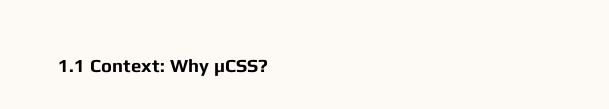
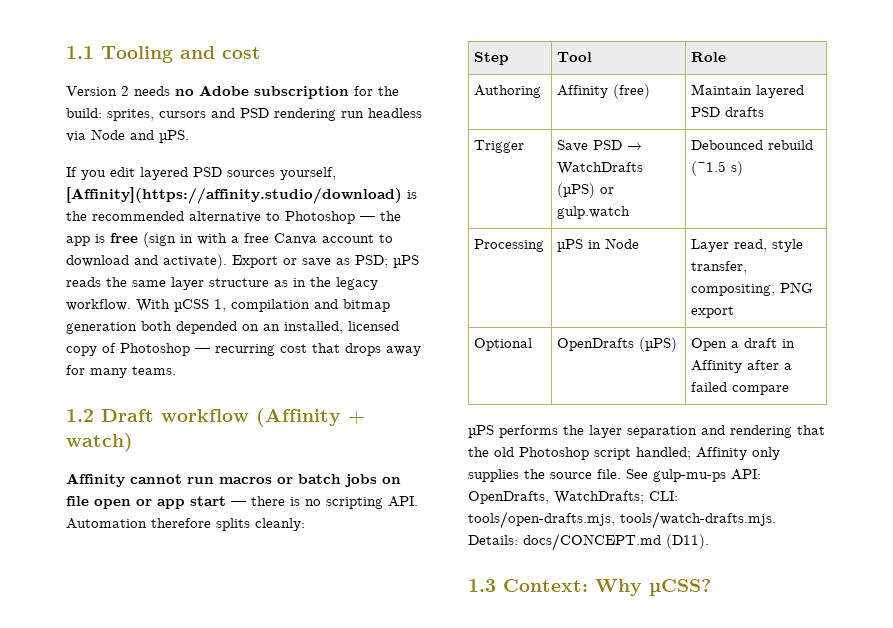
(85, 66) none -> [101,46,261,63] [66,85,399,99] [66,108,422,121] [66,129,189,143] [66,167,336,180] [66,187,417,204] [66,211,401,224] [66,232,393,247] [66,254,419,269] [66,277,378,290] [66,299,390,312] [66,321,399,334] [66,343,421,356] [66,365,176,378] [66,408,365,427] [66,433,133,452] [66,473,401,487] [66,496,418,509] [66,518,305,531] [474,52,510,65] [557,52,593,62] [691,52,727,62] [474,85,542,98] [557,84,651,99] [691,84,805,98] [691,107,765,117] [474,140,525,153] [557,140,643,152] [557,162,644,175] [557,183,615,198] [557,206,631,219] [691,140,814,150] [691,161,744,176] [474,239,545,252] [557,238,640,252] [691,239,804,252] [691,261,748,274] [691,282,814,296] [691,306,735,318] [474,338,533,351] [557,337,678,352] [691,338,796,351] [691,360,793,373] [691,382,790,395] [468,425,825,438] [468,447,780,460] [468,469,761,482] [468,491,678,504] [468,511,776,529] [468,533,709,551] [468,579,496,592] Tooling and cost // Version 2 needs no Adobe subscription for the build: sprites, cursors and PSD rendering run headless via Node and µPS. // If you edit layered PSD sources yourself, [Affinity](https://affinity.studio/download) is the recommended alternative to Photoshop — the app is free (sign in with a free Canva account to download and activate). Export or save as PSD; µPS reads the same layer structure as in the legacy workflow. With µCSS 1, compilation and bitmap generation both depended on an installed, licensed copy of Photoshop — recurring cost that drops away for many teams. // 1.2 Draft workflow (Affinity + watch) // Affinity cannot run macros or batch jobs on file open or app start — there is no scripting API. Automation therefore splits cleanly: // Step | Tool | Role // Authoring | Affinity (free) | Maintain layered PSD drafts // Trigger | Save PSD → WatchDrafts (µPS) or gulp.watch | Debounced rebuild (~1.5 s) // Processing | µPS in Node | Layer read, style transfer, compositing, PNG export // Optional | OpenDrafts (µPS) | Open a draft in Affinity after a failed compare // µPS performs the layer separation and rendering that the old Photoshop script handled; Affinity only supplies the source file. See gulp-mu-ps API: OpenDrafts, WatchDrafts; CLI: tools/open-drafts.mjs, tools/watch-drafts.mjs. Details: docs/CONCEPT.md (D11). // 1.3

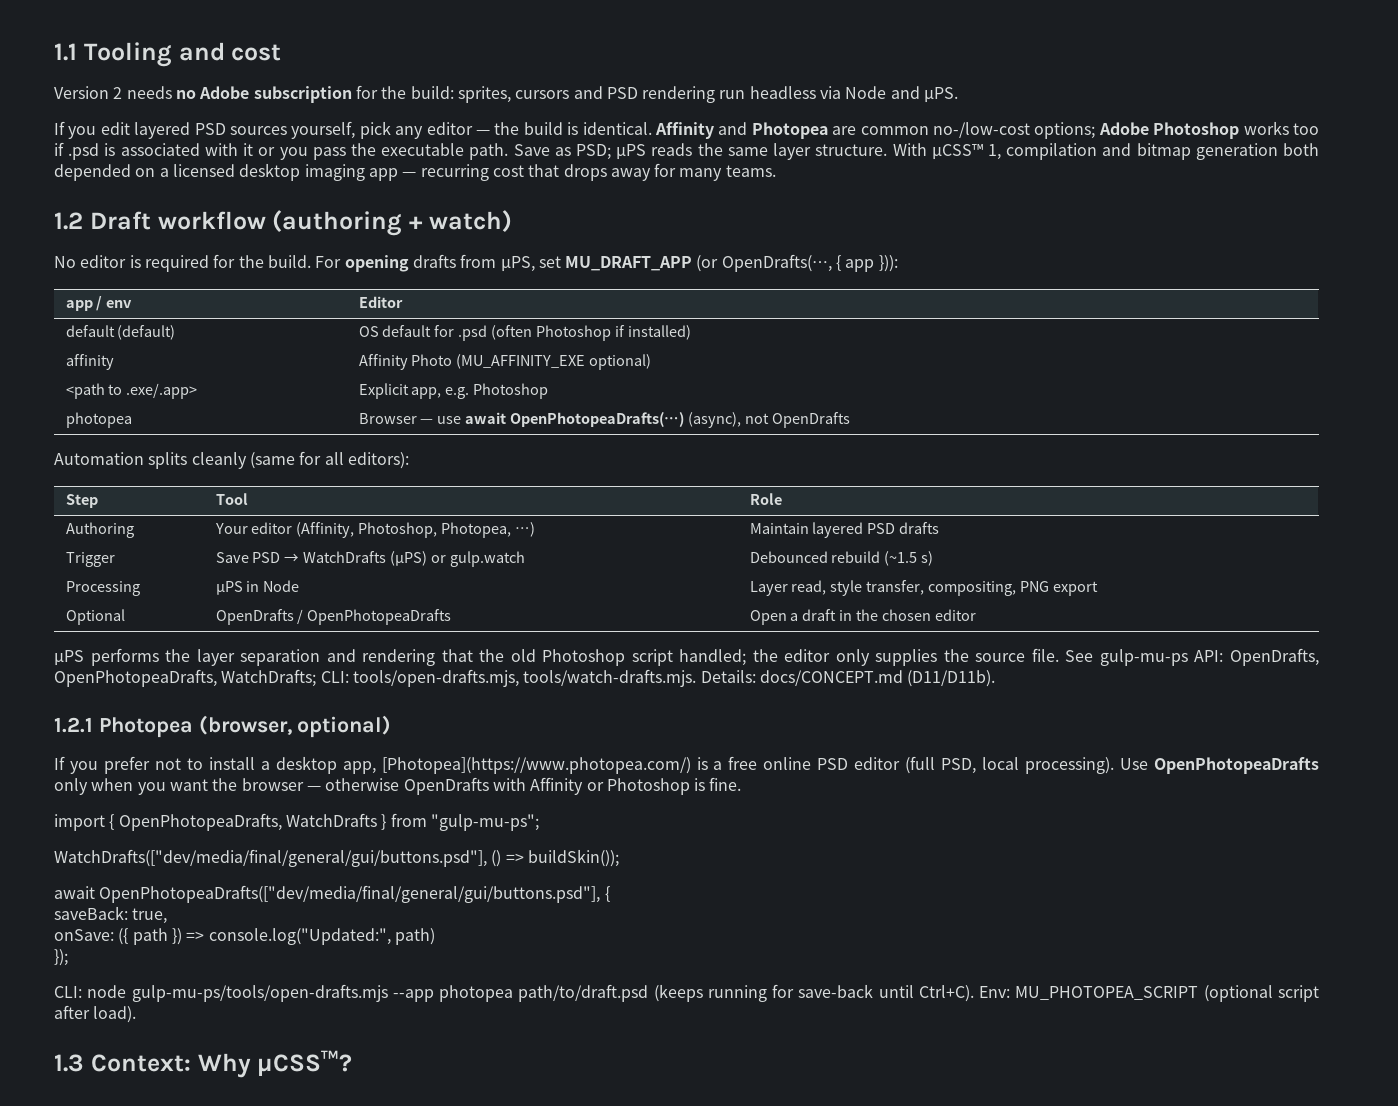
[66,187,417,204] [66,211,401,224] [66,232,393,247] [66,254,331,269] [Affinity](https://affinity.studio/download) is the recommended alternative to Photoshop — the app is free (sign in with a free Canva account to download and activate). Export or save -> [359,121,1319,139] [54,142,550,160] pick any editor — the build is identical. Affinity and Photopea are common no-/low-cost options; Adobe Photoshop works too if .psd is associated with it or you pass the executable path. Save
[209,277,378,290] [66,299,209,312] structure as in the legacy workflow. With µCSS -> [815,143,983,160] structure. With µCSS™
[263,321,399,334] [66,343,190,356] an installed, licensed copy of Photoshop -> [159,163,398,181] a licensed desktop imaging app
[256,408,341,427] (Affinity -> [272,210,403,236] (authoring
[66,473,401,487] [66,496,418,509] [66,518,305,531] [474,52,510,65] [557,52,593,62] [691,52,727,62] [474,85,542,98] [557,84,651,99] Affinity cannot run macros or batch jobs on file open or app start — there is no scripting API. Automation therefore splits cleanly: // Step | Tool | Role // Authoring | Affinity (free) -> [54,254,898,272] [65,296,133,311] [358,296,403,308] [65,325,176,340] [358,325,691,341] [65,354,114,370] [358,354,652,370] [65,383,198,399] [358,383,549,399] [65,412,132,428] [358,412,850,428] [54,451,409,469] [65,494,98,508] [215,493,248,505] [749,493,782,505] [65,522,134,538] [214,522,536,538] No editor is required for the build. For opening drafts from µPS, set MU_DRAFT_APP (or OpenDrafts(…, { app })): // app / env | Editor // default (default) | OS default for .psd (often Photoshop if installed) // affinity | Affinity Photo (MU_AFFINITY_EXE optional) // <path to .exe/.app> | Explicit app, e.g. Photoshop // photopea | Browser — use await OpenPhotopeaDrafts(…) (async), not OpenDrafts // Automation splits cleanly (same for all editors): // Step | Tool | Role // Authoring | Your editor (Affinity, Photoshop, Photopea, …)
[639,337,678,352] (µPS) -> [297,609,452,625] / OpenPhotopeaDrafts
[691,360,793,373] [691,382,790,395] Affinity after a failed compare -> [856,609,977,621] the chosen editor
[696,447,747,460] Affinity -> [752,649,831,662] the editor
(549, 497) none -> [54,669,217,687] OpenPhotopeaDrafts,
[666,534,709,549] (D11). -> [907,670,996,687] [54,715,392,738] [54,756,1320,774] [54,777,742,795] [54,813,539,831] [54,849,619,867] [54,885,610,903] [54,906,168,924] [54,928,435,945] [54,949,68,966] [54,984,1319,1002] [54,1005,137,1023] (D11/D11b). // 1.2.1 Photopea (browser, optional) // If you prefer not to install a desktop app, [Photopea](https://www.photopea.com/) is a free online PSD editor (full PSD, local processing). Use OpenPhotopeaDrafts only when you want the browser — otherwise OpenDrafts with Affinity or Photoshop is fine. // import { OpenPhotopeaDrafts, WatchDrafts } from "gulp-mu-ps"; // WatchDrafts(["dev/media/final/general/gui/buttons.psd"], () => buildSkin()); // await OpenPhotopeaDrafts(["dev/media/final/general/gui/buttons.psd"], { // saveBack: true, // onSave: ({ path }) => console.log("Updated:", path) // }); // CLI: node gulp-mu-ps/tools/open-drafts.mjs --app photopea path/to/draft.psd (keeps running for save-back until Ctrl+C). Env: MU_PHOTOPEA_SCRIPT (optional script after load).
[649,579,711,597] µCSS? -> [257,1050,353,1076] µCSS™?

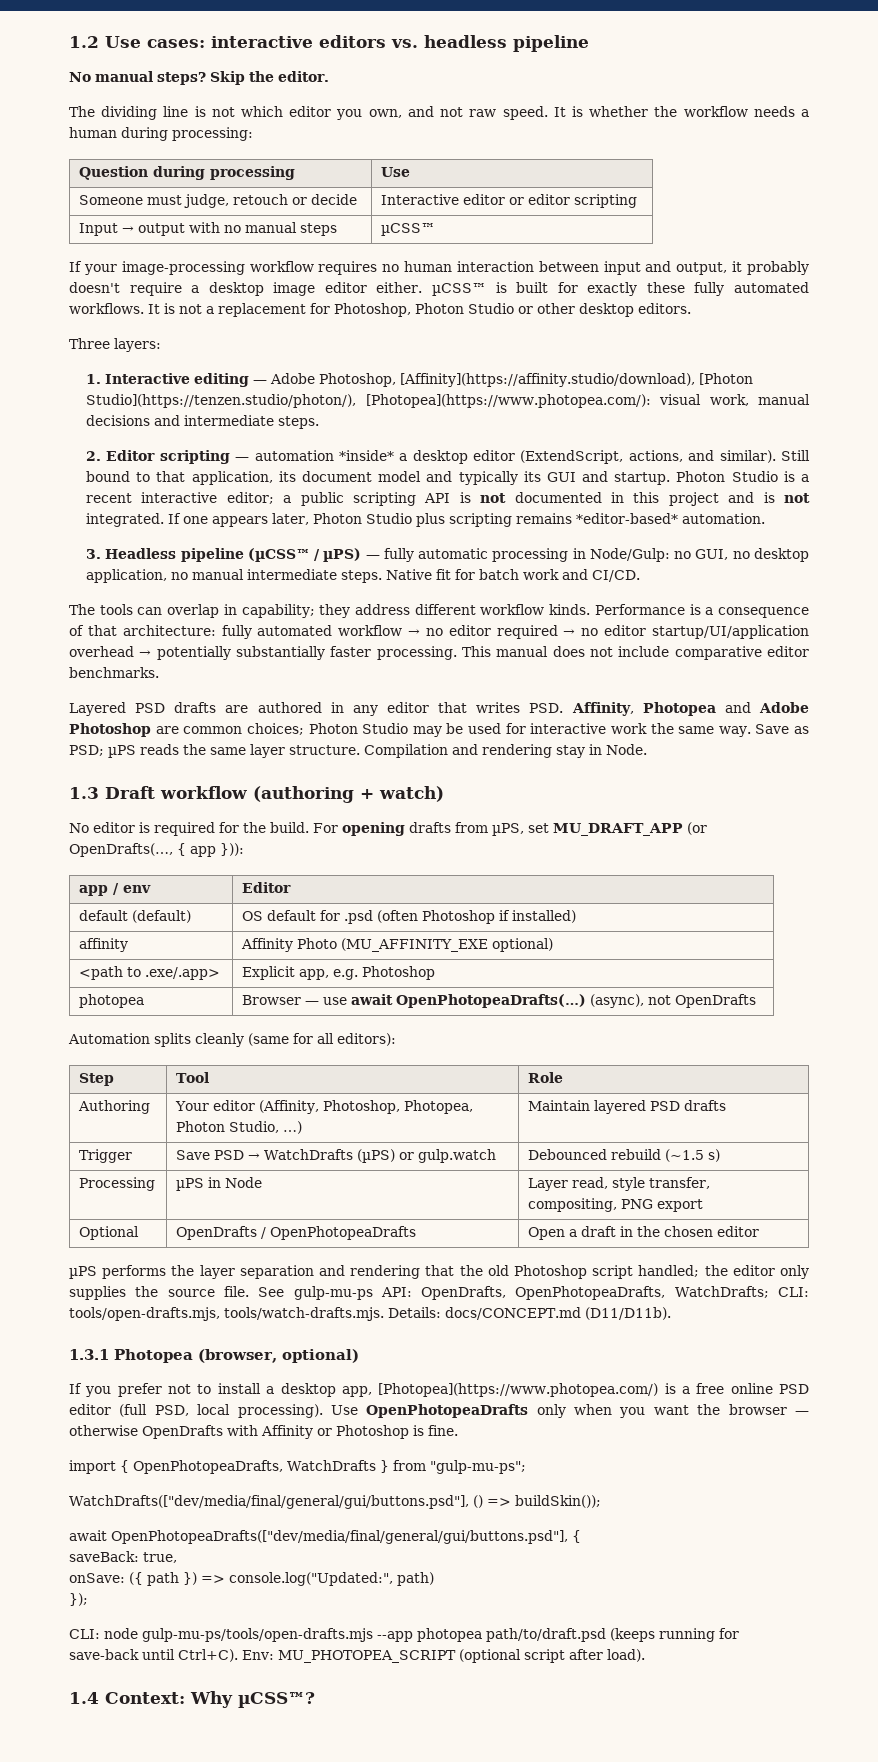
[54,42,282,67] [54,85,959,103] [54,121,1319,139] [54,142,509,160] 1.1 Tooling and cost // Version 2 needs no Adobe subscription for the build: sprites, cursors and PSD rendering run headless via Node and µPS. // If you edit layered PSD sources yourself, pick any editor — the build is identical. Affinity and Photopea are common no-/low-cost options; Adobe Photoshop works too if .psd is associated with it or you pass the executable path. -> [69,35,589,52] [69,71,329,85] [69,106,810,120] [69,127,253,141] [79,166,296,180] [381,167,411,177] [79,194,358,208] [381,194,638,208] [79,222,338,236] [381,223,436,236] [69,261,809,275] [69,282,809,296] [69,303,691,317] [69,338,161,352] [86,373,754,387] [86,394,810,408] [86,415,320,429] [86,450,810,464] [86,471,810,485] [86,492,810,506] [86,513,766,527] [86,548,809,562] [86,569,641,583] [69,604,809,618] [69,625,809,639] [69,646,809,660] [69,667,159,678] [69,702,809,716] [69,723,751,737] 1.2 Use cases: interactive editors vs. headless pipeline // No manual steps? Skip the editor. // The dividing line is not which editor you own, and not raw speed. It is whether the workflow needs a human during processing: // Question during processing | Use // Someone must judge, retouch or decide | Interactive editor or editor scripting // Input → output with no manual steps | µCSS™ // If your image-processing workflow requires no human interaction between input and output, it probably doesn't require a desktop image editor either. µCSS™ is built for exactly these fully automated workflows. It is not a replacement for Photoshop, Photon Studio or other desktop editors. // Three layers: // 1. Interactive editing — Adobe Photoshop, [Affinity](https://affinity.studio/download), [Photon Studio](https://tenzen.studio/photon/), [Photopea](https://www.photopea.com/): visual work, manual decisions and intermediate steps. // 2. Editor scripting — automation *inside* a desktop editor (ExtendScript, actions, and similar). Still bound to that application, its document model and typically its GUI and startup. Photon Studio is a recent interactive editor; a public scripting API is not documented in this project and is not integrated. If one appears later, Photon Studio plus scripting remains *editor-based* automation. // 3. Headless pipeline (µCSS™ / µPS) — fully automatic processing in Node/Gulp: no GUI, no desktop application, no manual intermediate steps. Native fit for batch work and CI/CD. // The tools can overlap in capability; they address different workflow kinds. Performance is a consequence of that architecture: fully automated workflow → no editor required → no editor startup/UI/application overhead → potentially substantially faster processing. This manual does not include comparative editor benchmarks. // Layered PSD drafts are authored in any editor that writes PSD. Affinity, Photopea and Adobe Photoshop are common choices; Photon Studio may be used for interactive work the same way.
[892,143,1319,160] [54,163,776,181] [54,212,83,230] With µCSS™ 1, compilation and bitmap generation both depended on a licensed desktop imaging app — recurring cost that drops away for many teams. // 1.2 -> [364,744,647,758] [69,787,99,799] Compilation and rendering stay in Node. // 1.3
(512, 530) none -> [176,1121,280,1133] Photon Studio,
[54,717,93,733] 1.2.1 -> [69,1349,109,1360] 1.3.1
[54,1054,84,1072] 1.3 -> [69,1692,99,1704] 1.4

